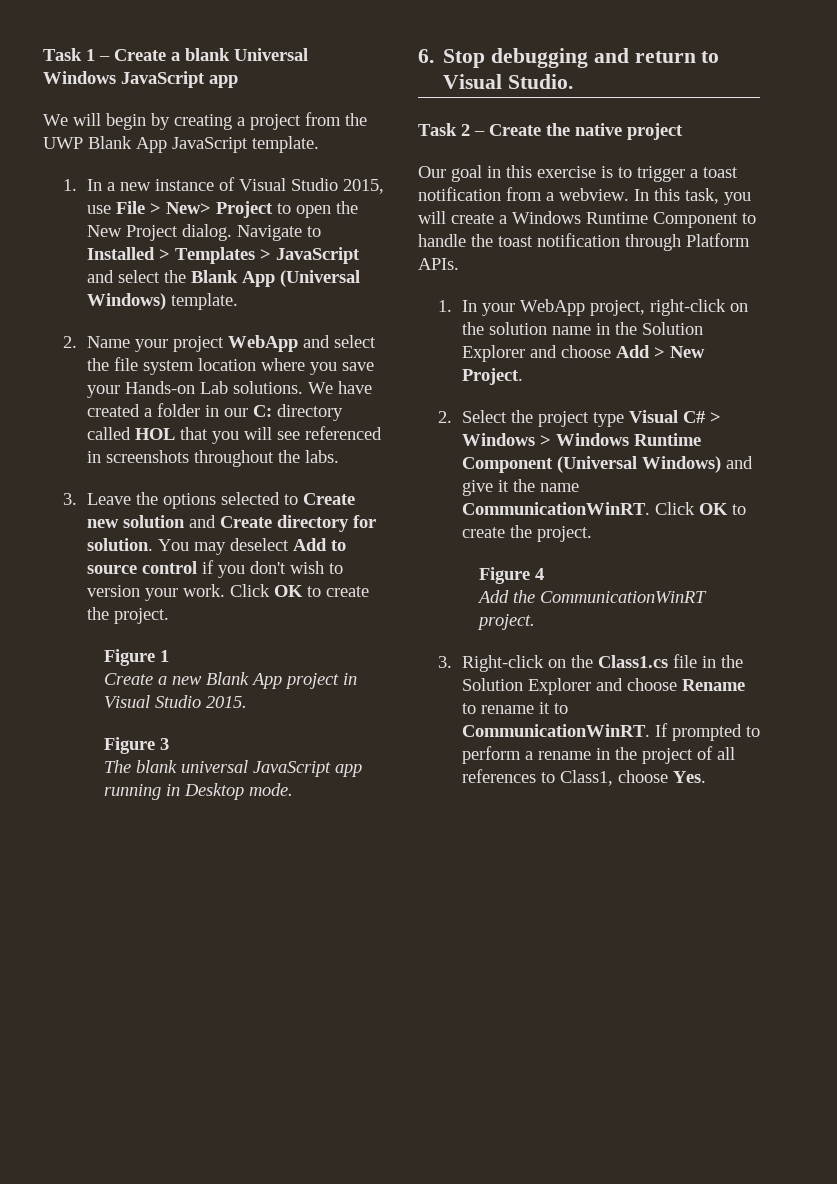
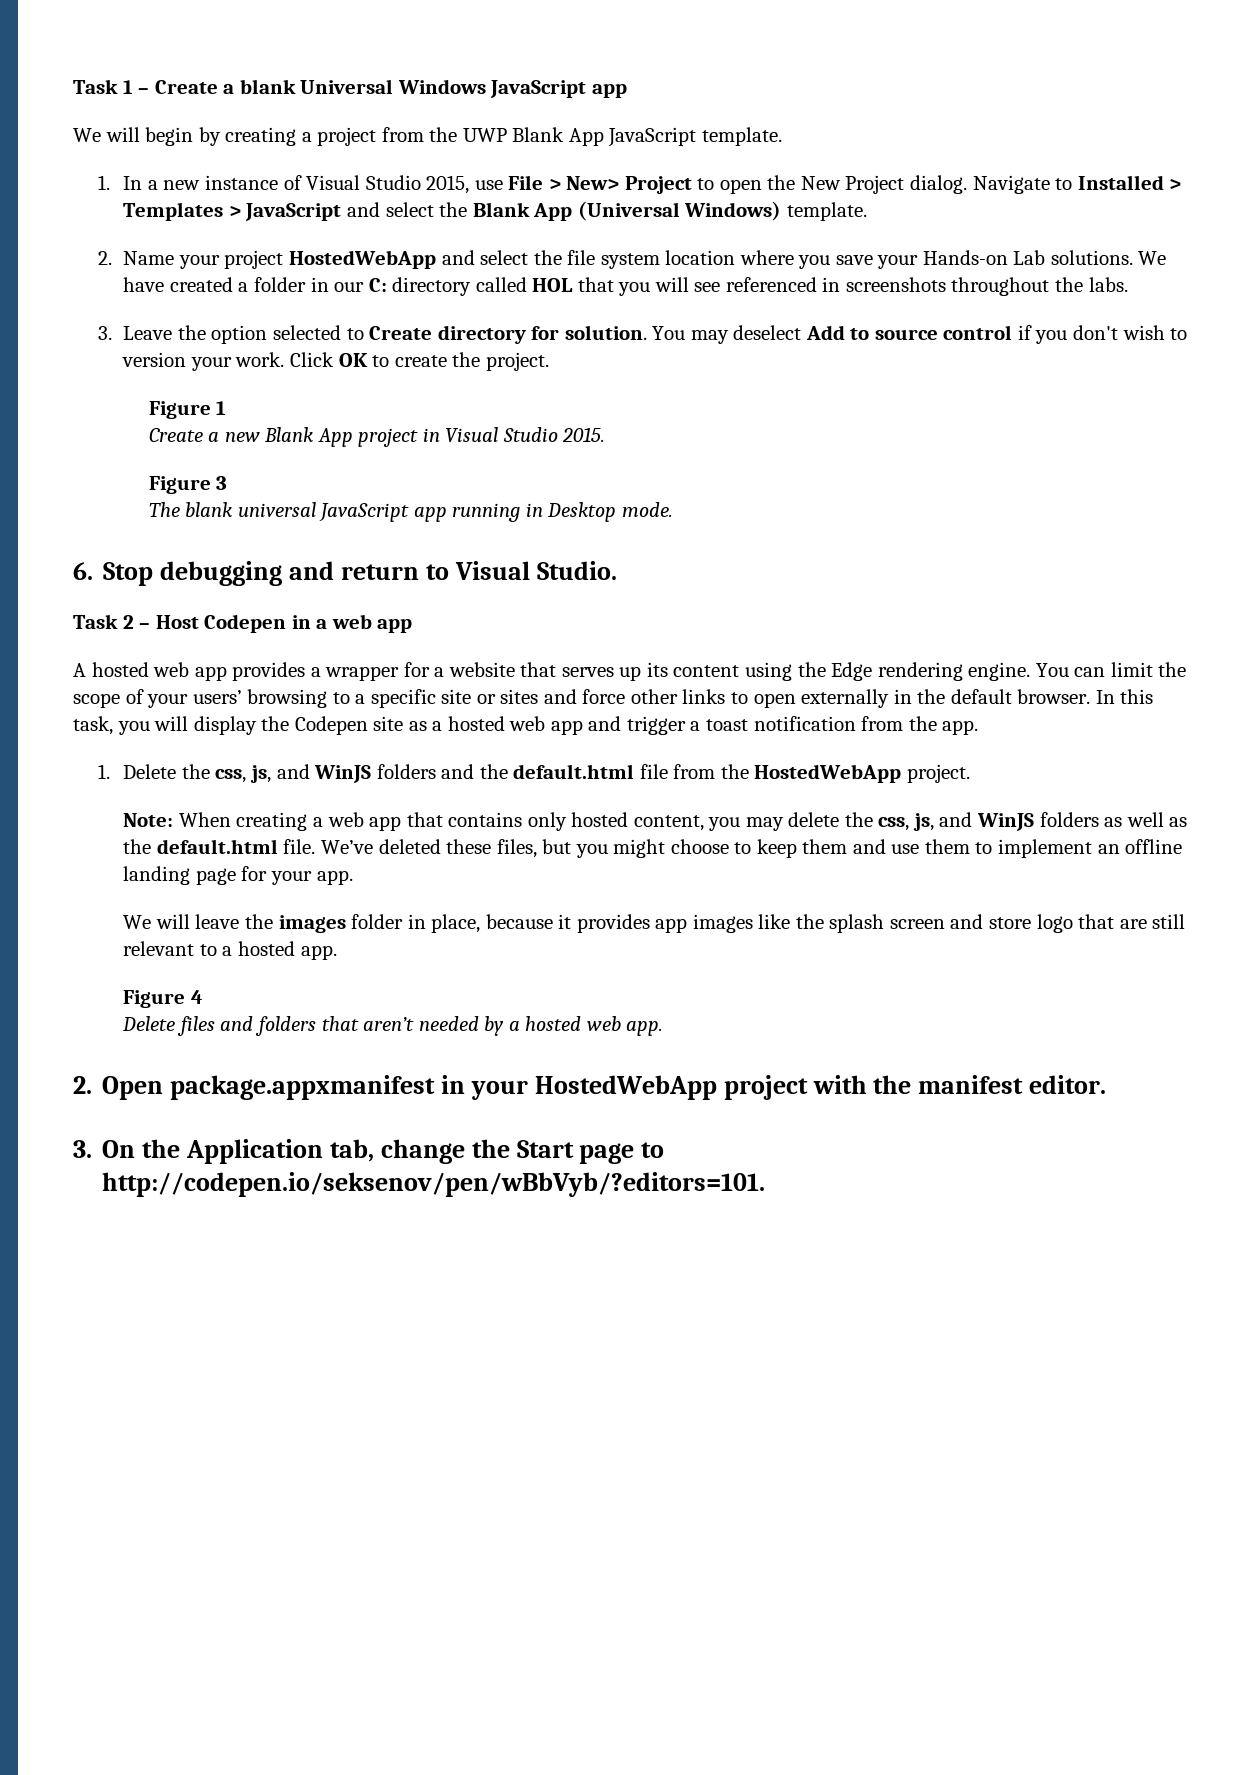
[227,335,298,352] WebApp -> [288,250,436,269] HostedWebApp
[162,493,216,509] options -> [211,325,268,344] option
[86,515,272,528] new solution and Create -> (433, 333) none
[489,123,683,140] [418,165,632,182] Create the native project // Our goal in this exercise is to -> [155,614,413,633] [73,662,1187,681] [73,689,1154,708] [73,716,622,735] Host Codepen in a web app // A hosted web app provides a wrapper for a website that serves up its content using the Edge rendering engine. You can limit the scope of your users’ browsing to a specific site or sites and force other links to open externally in the default browser. In this task, you will display the Codepen site as a hosted web app and
[546,188,751,205] [418,211,756,228] [418,233,750,251] [418,258,459,270] [438,299,748,316] [461,322,703,335] [461,345,705,362] [461,368,523,385] [438,410,721,427] [461,433,701,446] [461,456,753,473] [461,479,579,496] [461,502,746,515] [461,525,592,542] [479,567,545,584] [477,590,708,603] [477,614,536,630] [438,654,743,672] [461,678,745,695] [461,702,568,714] [461,723,760,741] [461,746,735,764] [461,769,706,786] a webview. In this task, you will create a Windows Runtime Component to handle the toast notification through Platform APIs. // 1. In your WebApp project, right-click on the solution name in the Solution Explorer and choose Add > New Project. // 2. Select the project type Visual C# > Windows > Windows Runtime Component (Universal Windows) and give it the name CommunicationWinRT. Click OK to create the project. // Figure 4 // Add the CommunicationWinRT project. // 3. Right-click on the Class1.cs file in the Solution Explorer and choose Rename to rename it to CommunicationWinRT. If prompted to perform a rename in the project of all references to Class1, choose Yes. -> [908,716,979,735] [98,764,970,783] [123,812,1188,831] [123,839,1183,858] [123,866,353,885] [123,914,1186,933] [123,941,337,960] [123,990,203,1008] [122,1016,664,1036] [73,1075,1107,1100] [73,1139,665,1164] [102,1172,766,1197] the app. // 1. Delete the css, js, and WinJS folders and the default.html file from the HostedWebApp project. // Note: When creating a web app that contains only hosted content, you may delete the css, js, and WinJS folders as well as the default.html file. We’ve deleted these files, but you might choose to keep them and use them to implement an offline landing page for your app. // We will leave the images folder in place, because it provides app images like the splash screen and store logo that are still relevant to a hosted app. // Figure 4 // Delete files and folders that aren’t needed by a hosted web app. // 2. Open package.appxmanifest in your HostedWebApp project with the manifest editor. // 3. On the Application tab, change the Start page to http://codepen.io/seksenov/pen/wBbVyb/?editors=101.

